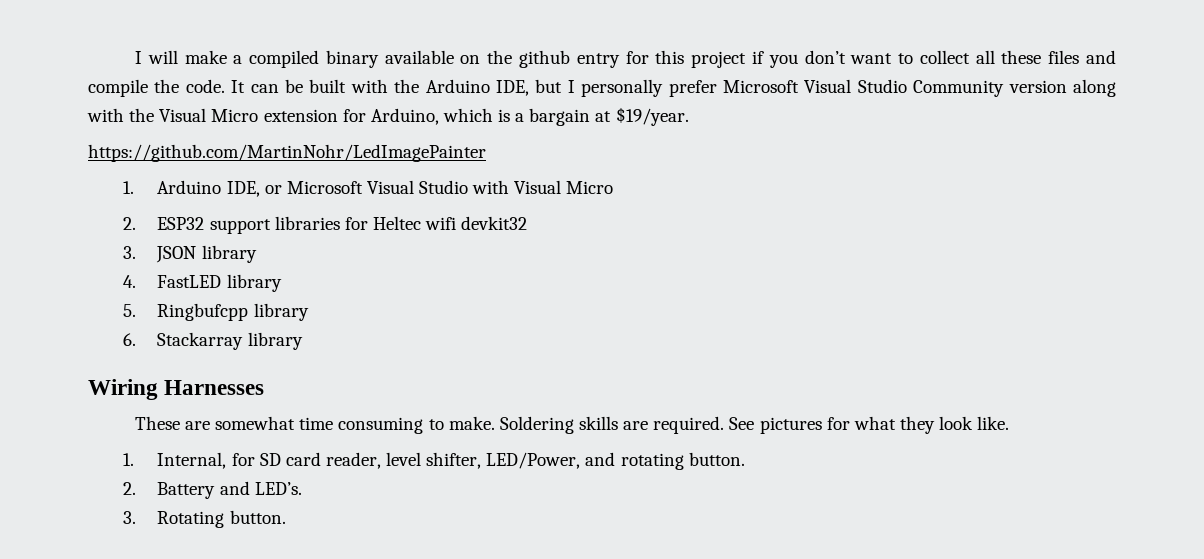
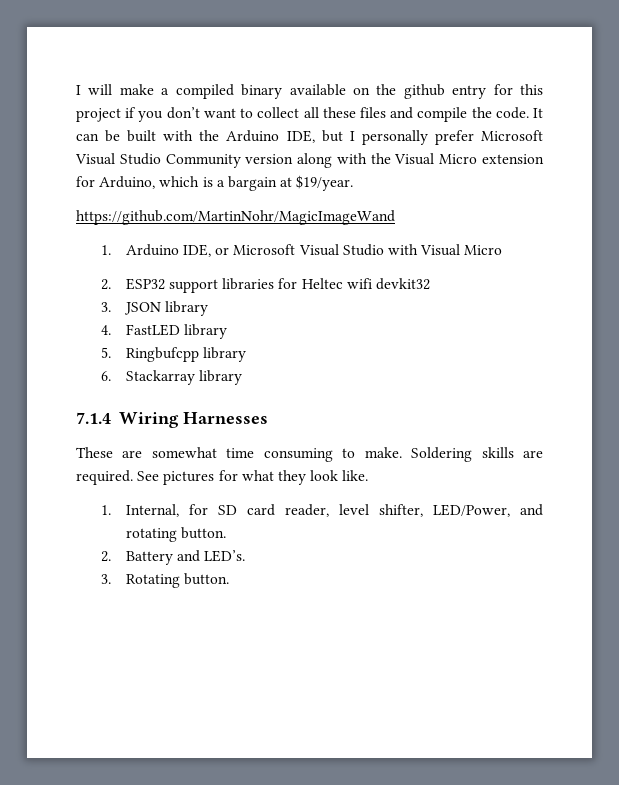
[88,144,486,162] https://github.com/MartinNohr/LedImagePainter -> [76,210,395,225] https://github.com/MartinNohr/MagicImageWand
(303, 341) none -> [76,412,111,424] 7.1.4

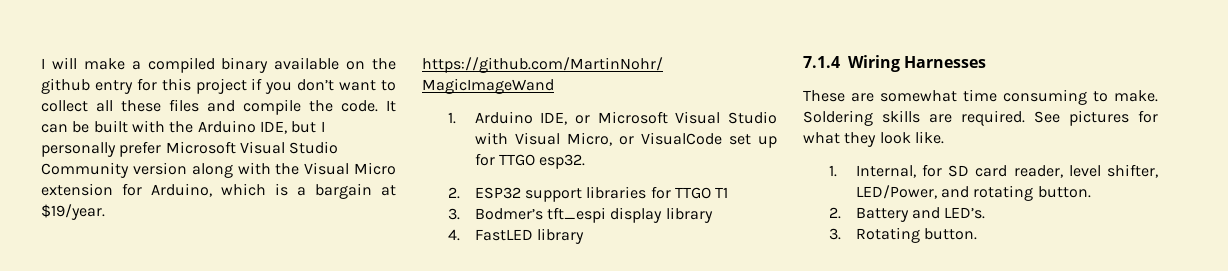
[464,245,503,255] Micro -> [566,132,777,148] [474,153,586,169] Micro, or VisualCode set up for TTGO esp32.
[301,278,431,290] [100,301,209,316] [100,324,228,339] [100,347,247,362] [100,370,195,385] Heltec wifi devkit32 // 3. JSON library // 4. FastLED library // 5. Ringbufcpp library // 6. Stackarray -> [674,187,729,199] [448,207,713,223] [448,229,533,241] TTGO T1 // 3. Bodmer’s tft_espi display library // 4. FastLED

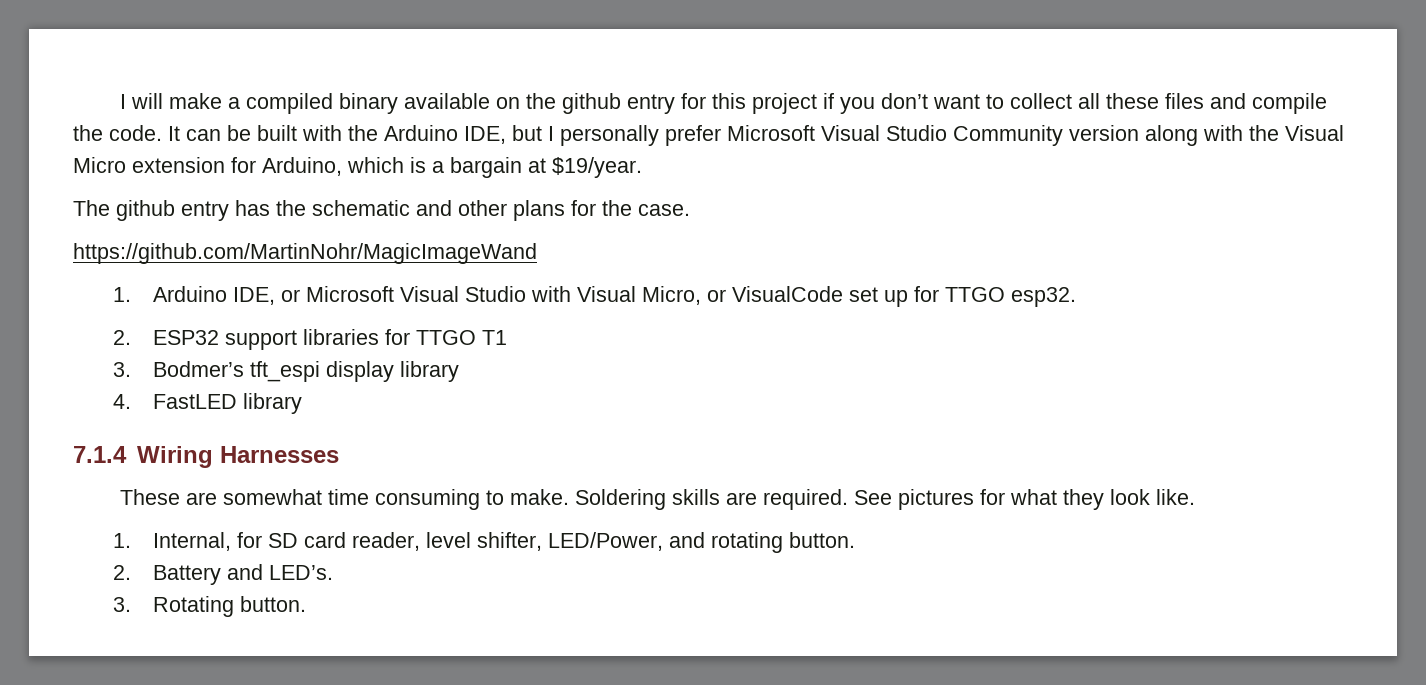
(105, 212) none -> [73,200,690,221] // The github entry has the schematic and other plans for the case.

